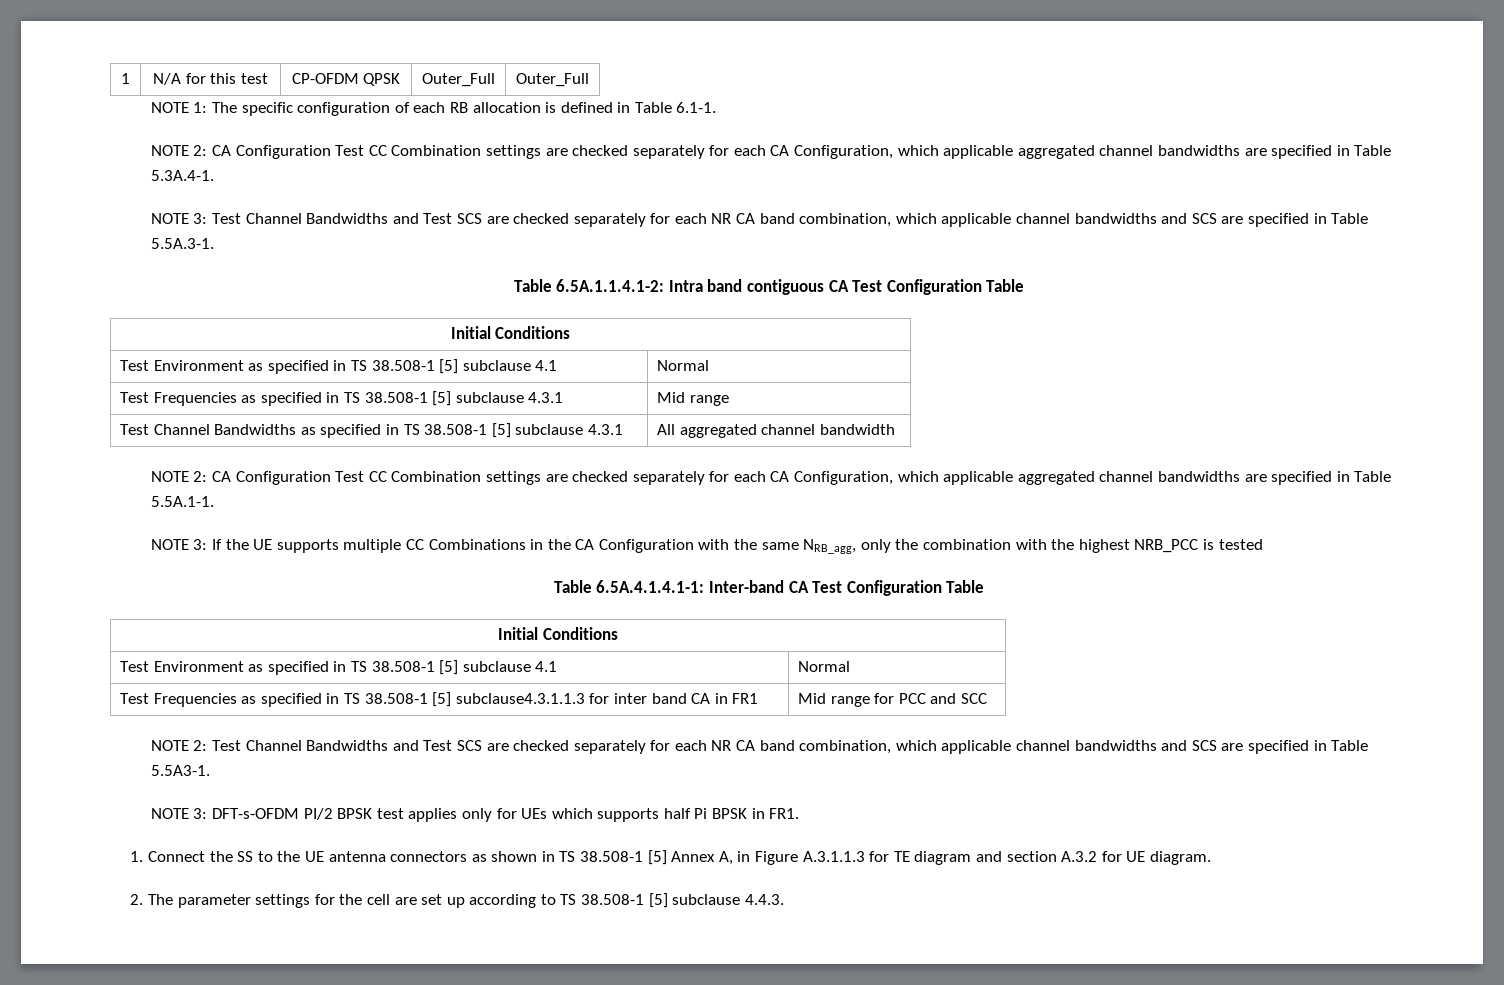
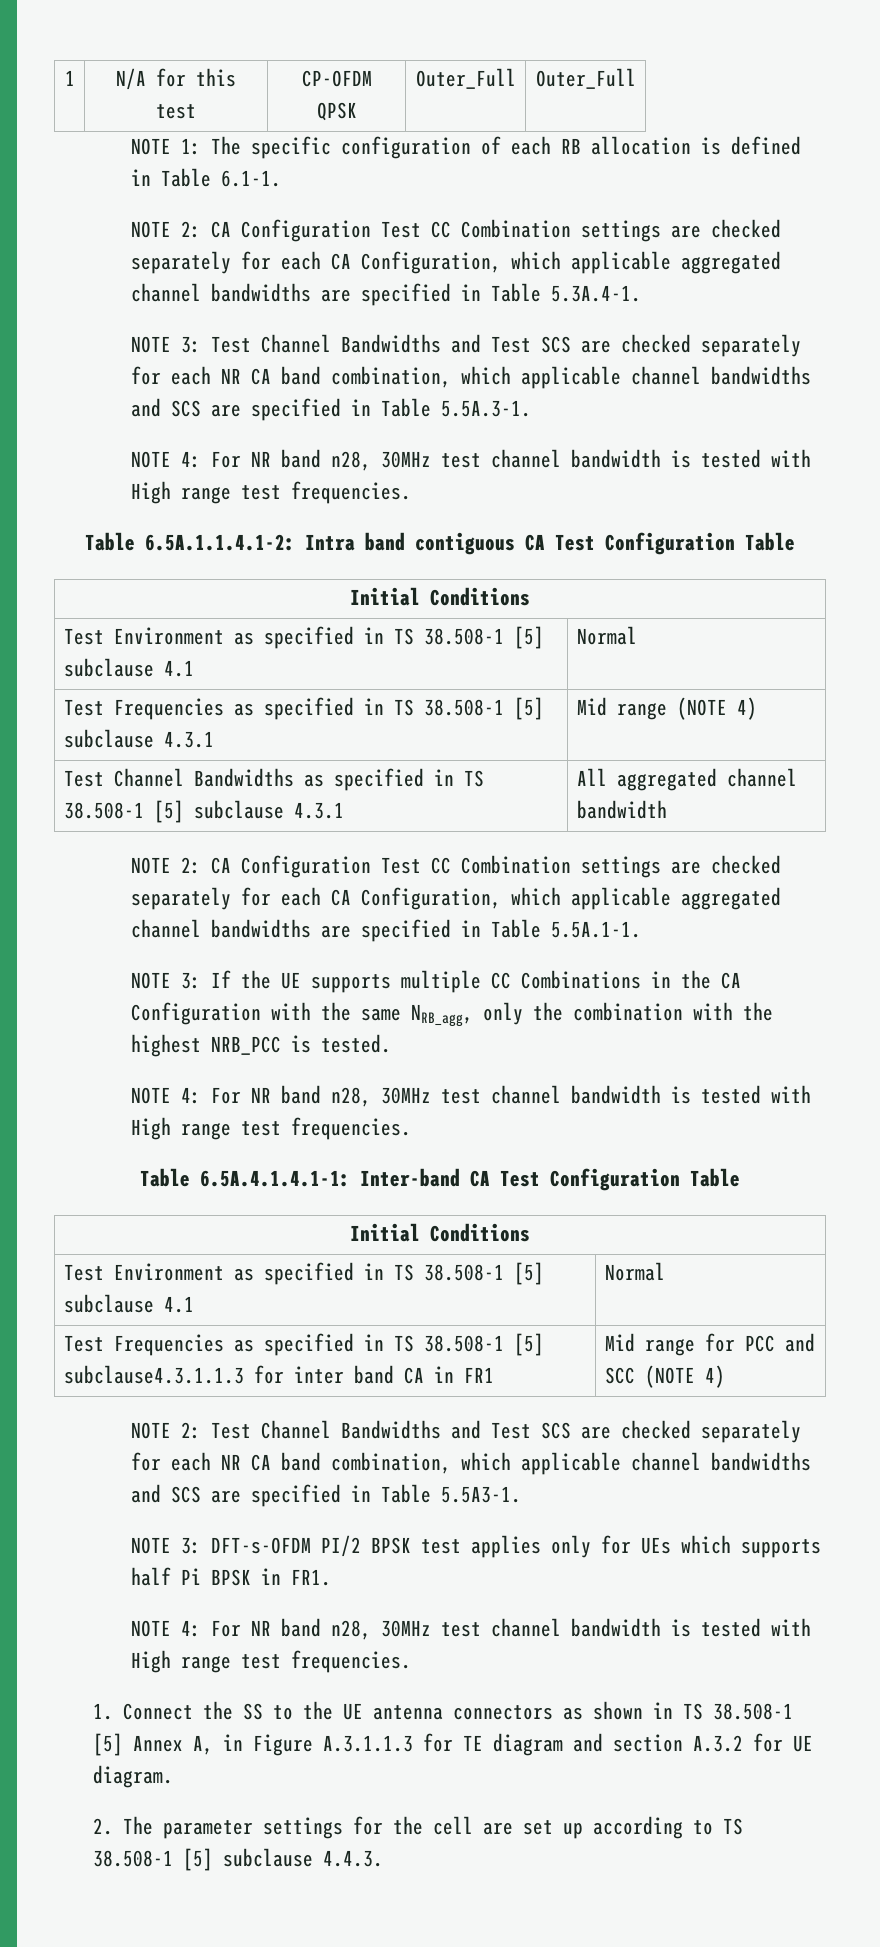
(214, 243) none -> [131,449,812,471] [131,481,412,504] // NOTE 4: For NR band n28, 30MHz test channel bandwidth is tested with High range test frequencies.
(729, 400) none -> [676,697,757,720] (NOTE 4)
[1218,539,1263,550] tested -> [321,1034,392,1053] [131,1085,812,1107] [131,1117,412,1140] tested. // NOTE 4: For NR band n28, 30MHz test channel bandwidth is tested with High range test frequencies.
(988, 698) none -> [644,1365,725,1388] (NOTE 4)
(800, 813) none -> [131,1618,812,1640] [131,1650,412,1673] // NOTE 4: For NR band n28, 30MHz test channel bandwidth is tested with High range test frequencies.

